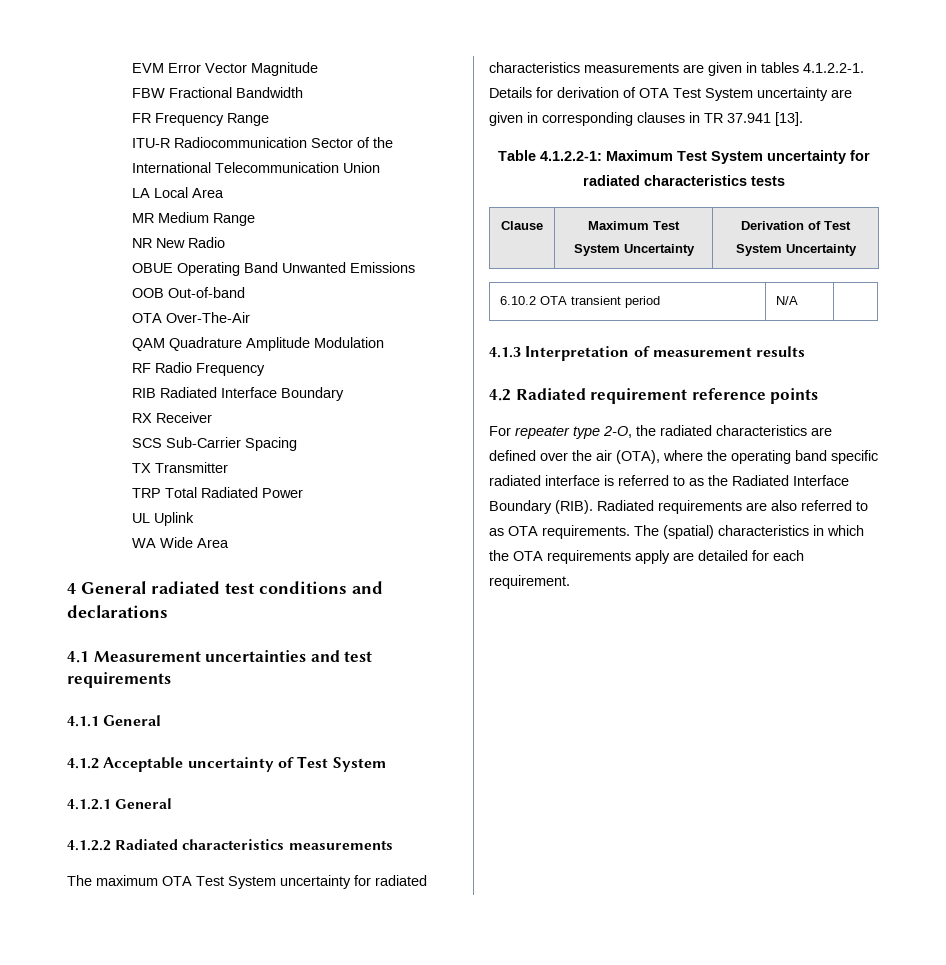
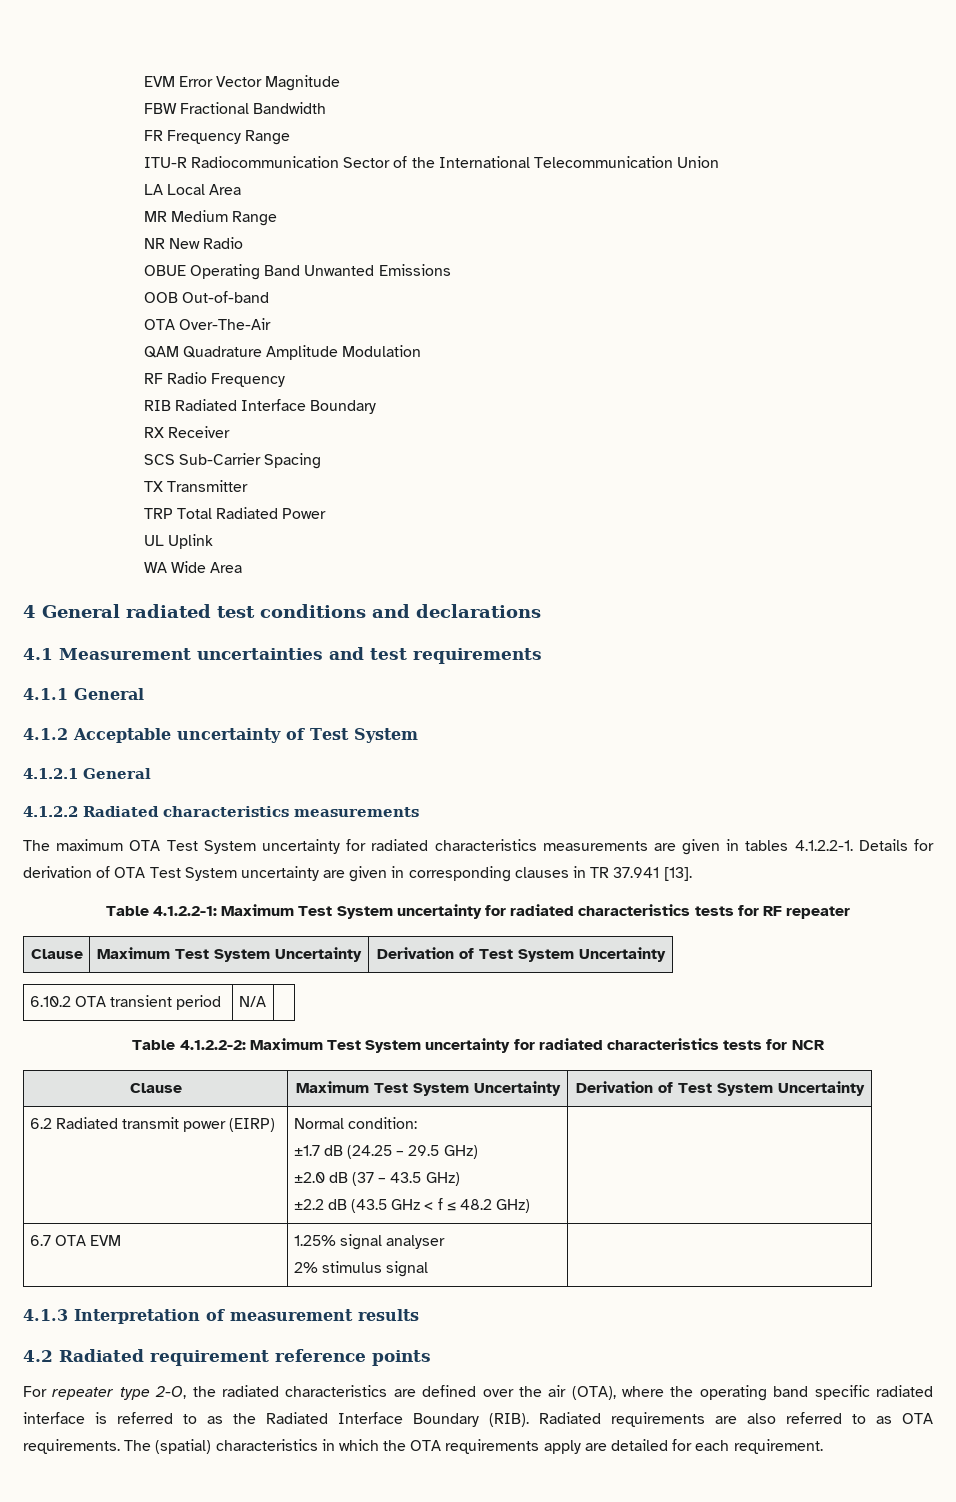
(785, 181) none -> [737,905,851,919] for RF repeater
(799, 300) none -> [132,1038,825,1053] [129,1083,182,1093] [295,1081,561,1096] [575,1081,865,1096] [29,1117,276,1132] [293,1117,417,1129] [293,1145,478,1159] [293,1172,460,1186] [293,1198,531,1213] [29,1235,121,1246] [293,1234,445,1250] [293,1261,428,1277] // Table 4.1.2.2-2: Maximum Test System uncertainty for radiated characteristics tests for NCR // Clause | Maximum Test System Uncertainty | Derivation of Test System Uncertainty // 6.2 Radiated transmit power (EIRP) | Normal condition: // ±1.7 dB (24.25 – 29.5 GHz) // ±2.0 dB (37 – 43.5 GHz) // ±2.2 dB (43.5 GHz < f ≤ 48.2 GHz) | // 6.7 OTA EVM | 1.25% signal analyser // 2% stimulus signal |

